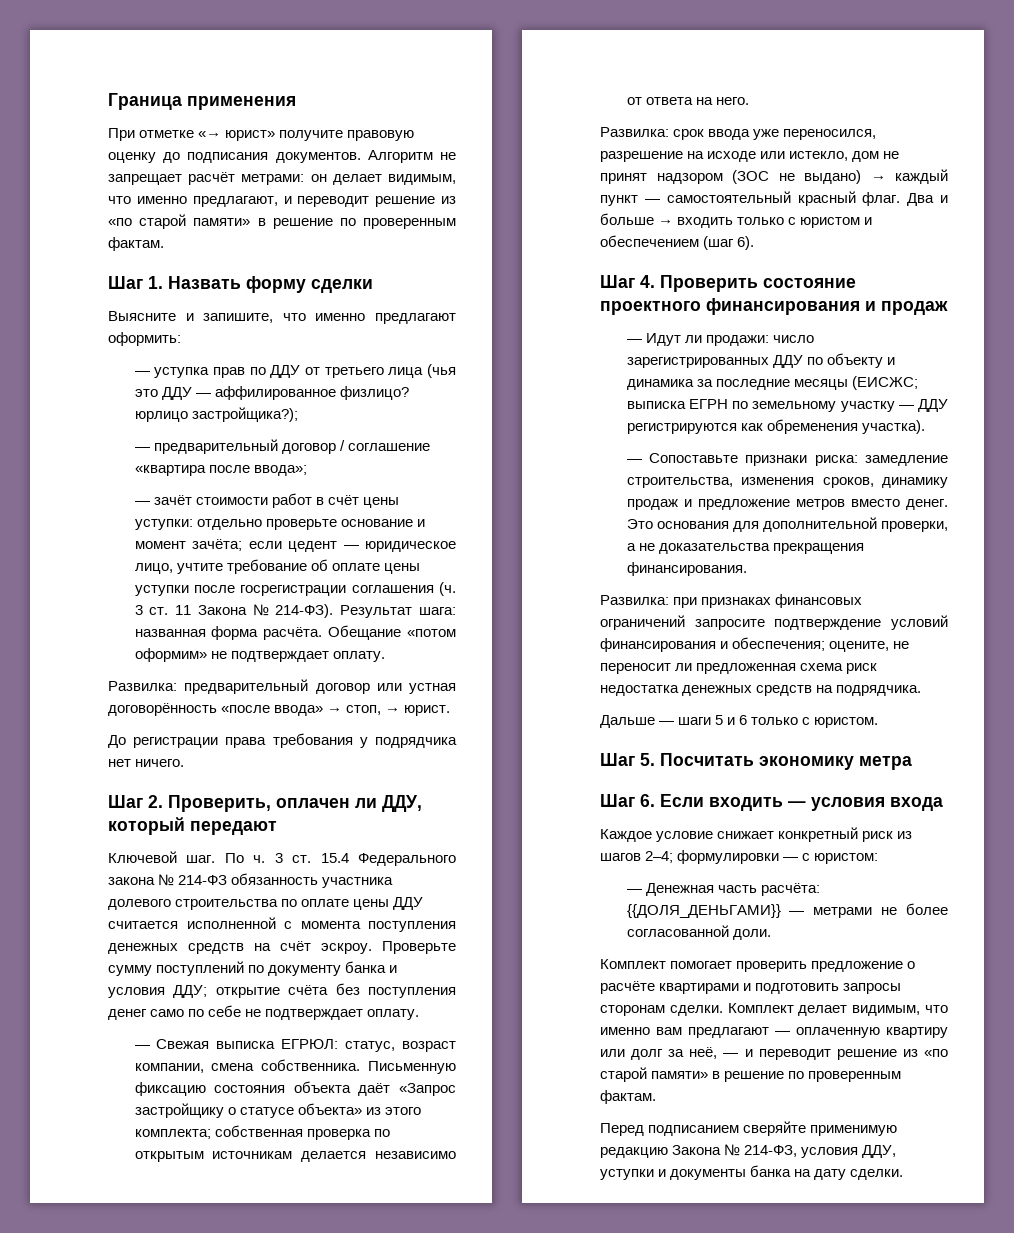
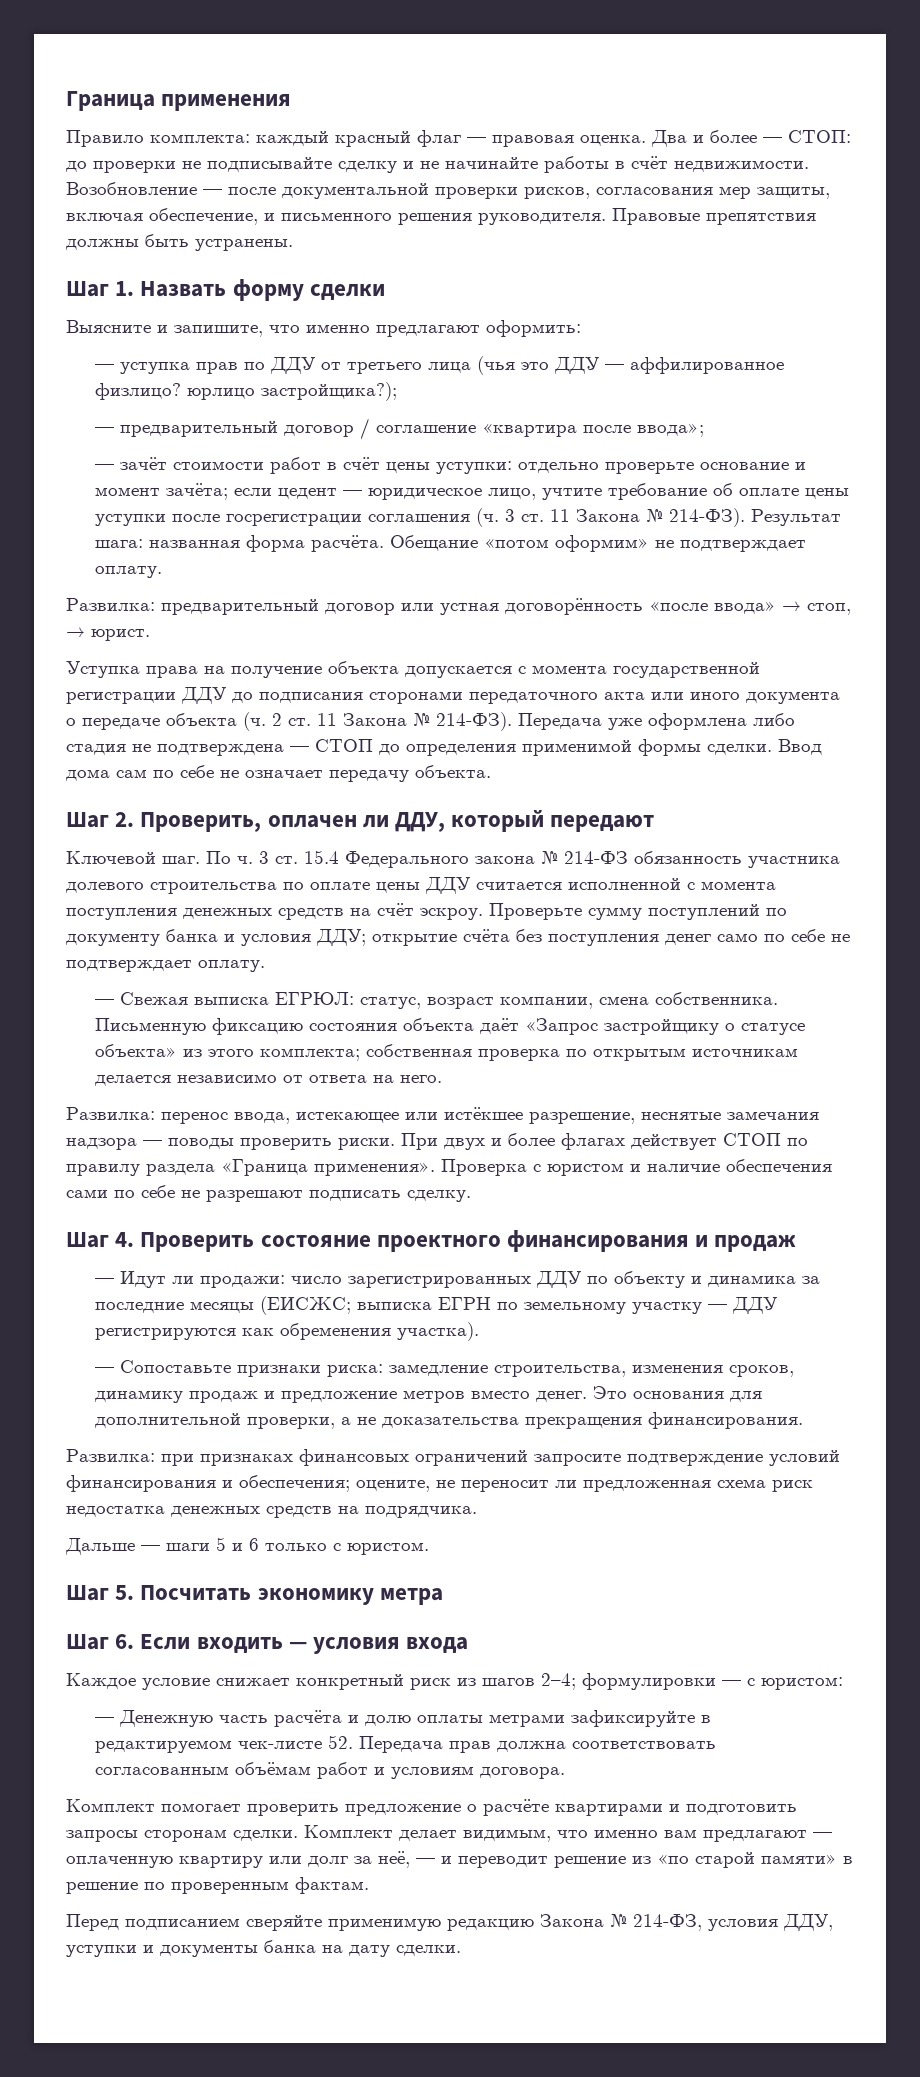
[108,128,415,141] [108,150,456,163] [108,172,456,185] [108,196,456,207] [108,214,456,229] [108,237,164,251] При отметке «→ юрист» получите правовую оценку до подписания документов. Алгоритм не запрещает расчёт метрами: он делает видимым, что именно предлагают, и переводит решение из «по старой памяти» в решение по проверенным фактам. -> [66,130,851,147] [66,156,809,173] [66,182,830,199] [66,208,816,225] [66,234,293,251] Правило комплекта: каждый красный флаг — правовая оценка. Два и более — СТОП: до проверки не подписывайте сделку и не начинайте работы в счёт недвижимости. Возобновление — после документальной проверки рисков, согласования мер защиты, включая обеспечение, и письменного решения руководителя. Правовые препятствия должны быть устранены.
[108,733,457,748] [108,759,185,767] До регистрации права требования у подрядчика нет ничего. -> [66,661,760,678] [66,687,840,704] [66,712,795,731] [66,739,822,756] [66,765,491,782] Уступка права на получение объекта допускается с момента государственной регистрации ДДУ до подписания сторонами передаточного акта или иного документа о передаче объекта (ч. 2 ст. 11 Закона № 214-ФЗ). Передача уже оформлена либо стадия не подтверждена — СТОП до определения применимой формы сделки. Ввод дома сам по себе не означает передачу объекта.
[673,129,877,140] [600,151,900,162] [600,169,948,184] [600,191,948,206] [600,213,873,228] [600,235,755,250] срок ввода уже переносился, разрешение на исходе или истекло, дом не принят надзором (ЗОС не выдано) → каждый пункт — самостоятельный красный флаг. Два и больше → входить только с юристом и обеспечением (шаг 6). -> [161,1107,819,1124] [66,1133,808,1150] [66,1159,832,1176] [66,1185,471,1202] перенос ввода, истекающее или истёкшее разрешение, неснятые замечания надзора — поводы проверить риски. При двух и более флагах действует СТОП по правилу раздела «Граница применения». Проверка с юристом и наличие обеспечения сами по себе не разрешают подписать сделку.
[645,883,820,896] [626,903,948,918] [626,925,771,940] Денежная часть расчёта: {{ДОЛЯ_ДЕНЬГАМИ}} — метрами не более согласованной доли. -> [119,1710,712,1727] [95,1735,717,1753] [95,1762,566,1779] Денежную часть расчёта и долю оплаты метрами зафиксируйте в редактируемом чек-листе 52. Передача прав должна соответствовать согласованным объёмам работ и условиям договора.

